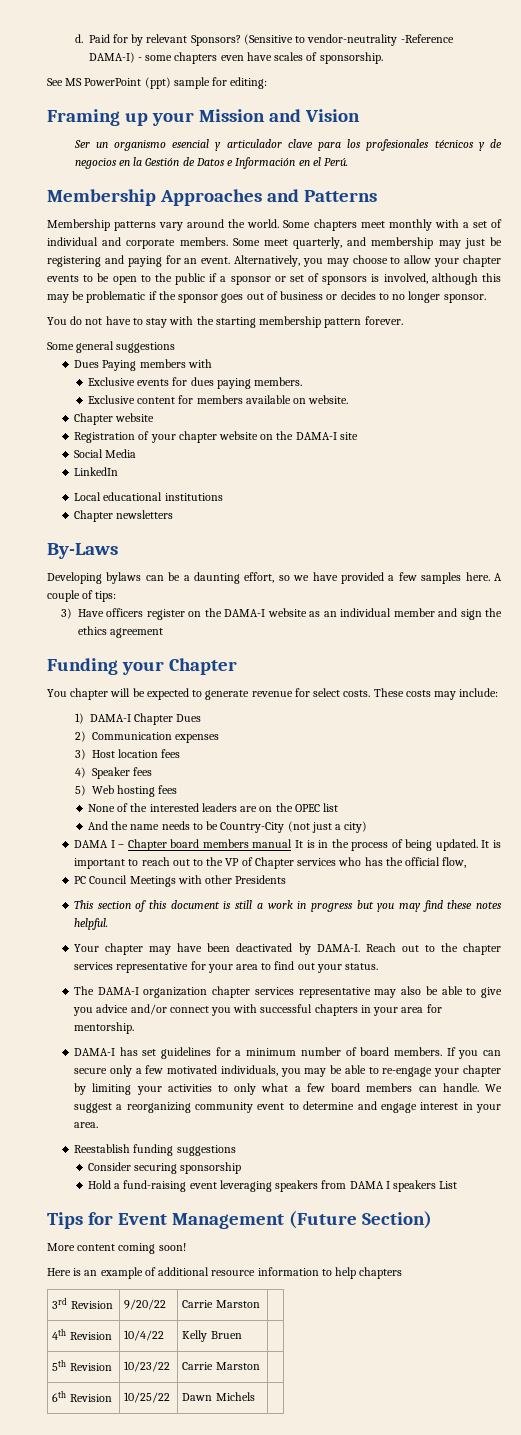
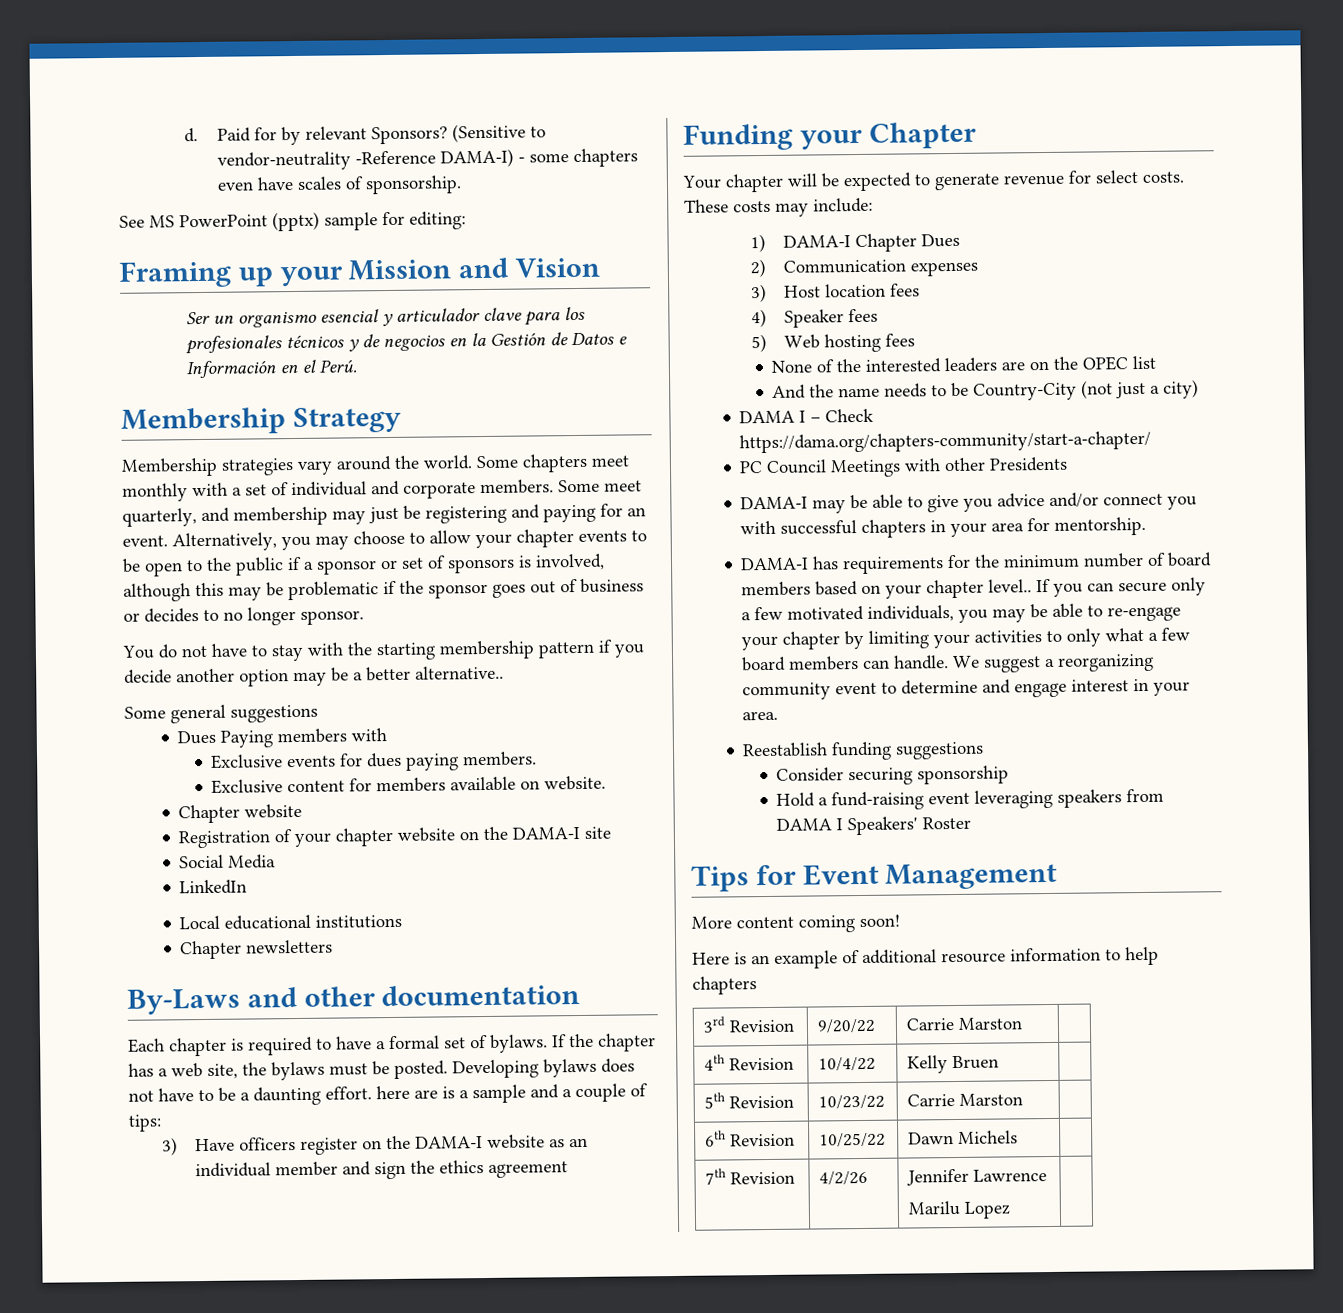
[144,77,171,89] (ppt) -> [272,211,320,232] (pptx)
[159,189,377,206] [47,219,157,231] Approaches and Patterns // Membership patterns -> [292,406,402,434] [121,457,294,477] Strategy // Membership strategies
[364,316,403,325] forever. -> [598,639,645,658] [124,665,504,687] if you decide another option may be a better alternative..
[47,572,502,584] // Developing bylaws can be a daunting effort, so we have provided a few samples here. A -> [246,983,581,1008] [128,1033,656,1057] [128,1058,635,1081] [128,1084,572,1106] and other documentation // Each chapter is required to have a formal set of bylaws. If the chapter has a web site, the bylaws must be posted. Developing bylaws does not have to be a daunting effort. here are is a sample and a
[47,689,67,697] You -> [682,175,722,189] Your
[127,839,502,851] [74,857,467,869] Chapter board members manual It is in the process of being updated. It is important to reach out to the VP of Chapter services who has the official flow, -> [825,408,875,423] [739,430,1152,454] Check https://dama.org/chapters-community/start-a-chapter/
[74,900,503,912] [74,918,109,930] [74,943,501,955] [74,961,379,973] [74,986,422,998] This section of this document is still a work in progress but you may find these notes helpful. // Your chapter may have been deactivated by DAMA-I. Reach out to the chapter services representative for your area to find out your status. // The DAMA-I organization chapter services representative may also -> [740,496,847,514] DAMA-I may
[142,1047,442,1059] set guidelines for a minimum number of board members. -> [842,552,1213,575] [741,579,1033,599] requirements for the minimum number of board members based on your chapter level..
[393,1180,458,1192] speakers List -> [847,816,972,836] Speakers' Roster
[288,1211,432,1229] (Future Section) -> (1058, 876) none
(255, 1396) none -> [704,1168,795,1185] [818,1170,868,1186] [905,1168,1047,1186] [907,1200,1011,1219] // 7th Revision | 4/2/26 | Jennifer Lawrence // Marilu Lopez |

